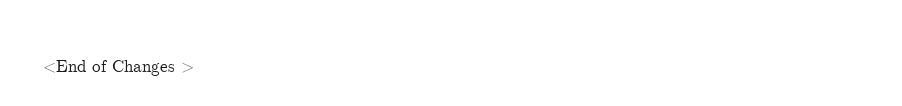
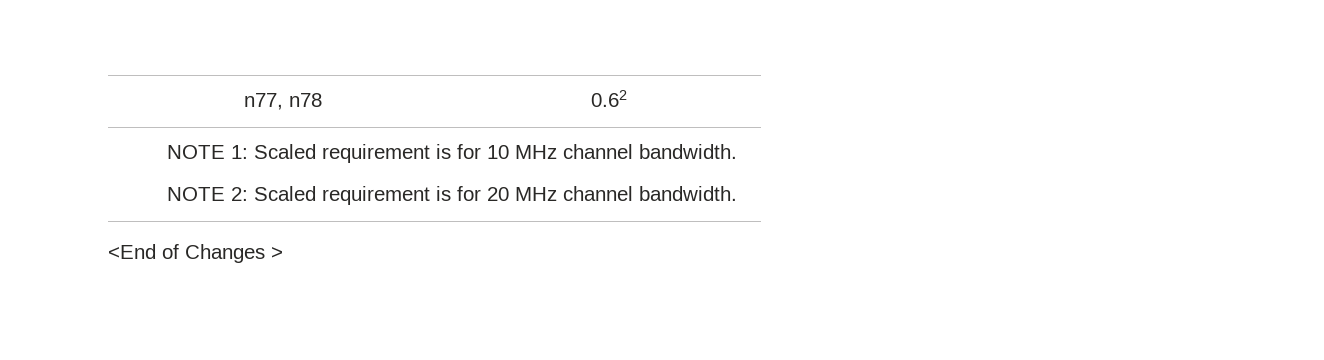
(43, 66) none -> [243,93,322,110] [590,90,627,107] [166,144,737,163] [166,186,737,205] n77, n78 | 0.62 // NOTE 1: Scaled requirement is for 10 MHz channel bandwidth. // NOTE 2: Scaled requirement is for 20 MHz channel bandwidth. //

